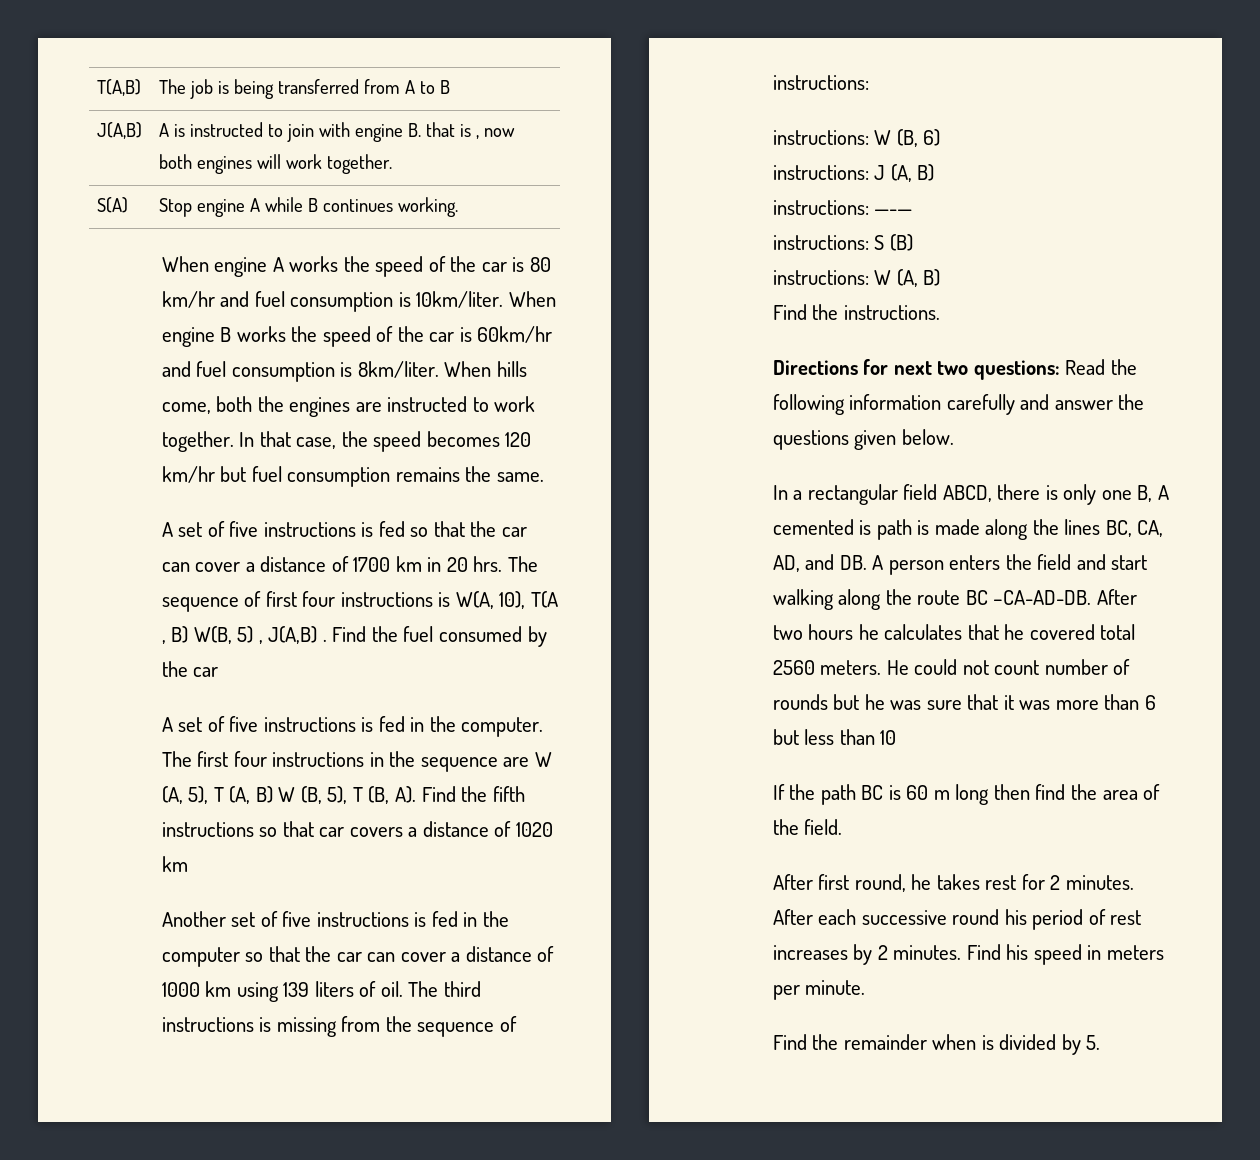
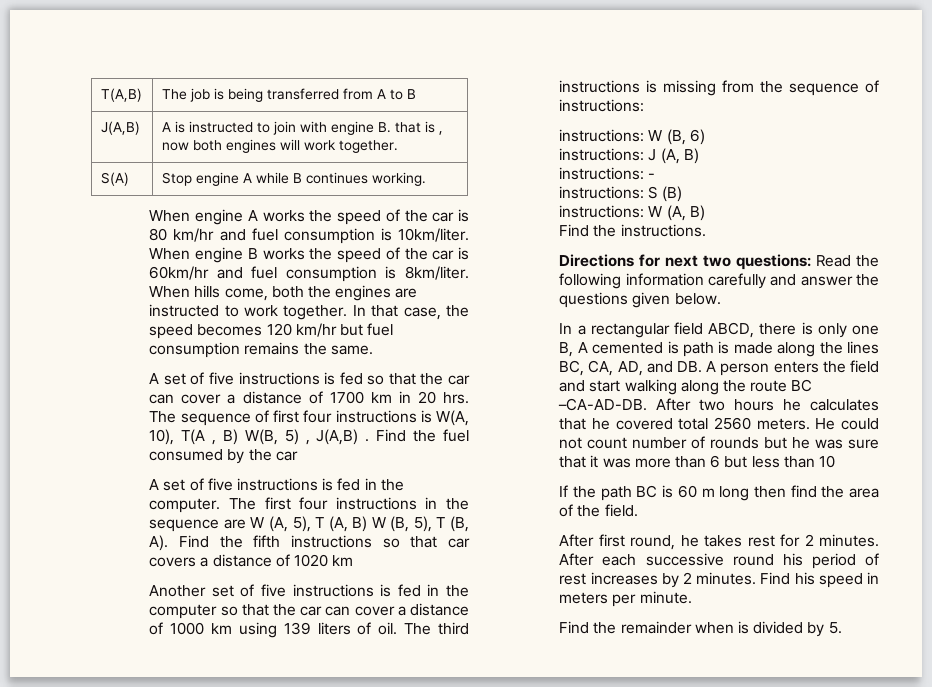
[874,209,913,215] —-— -> [648,173,656,179] -

